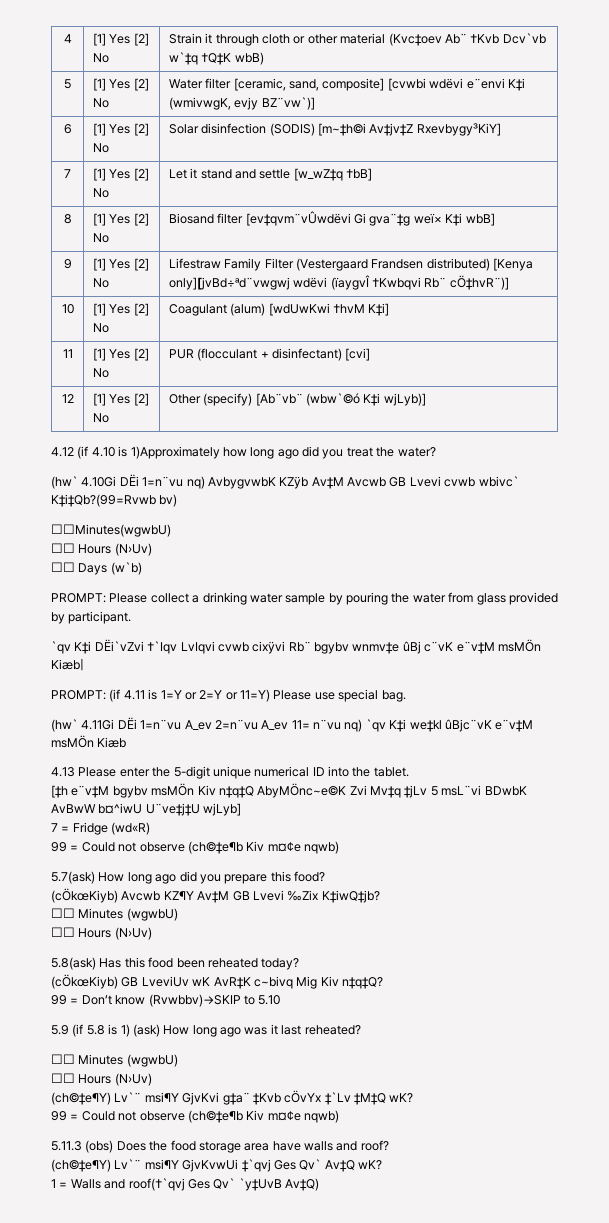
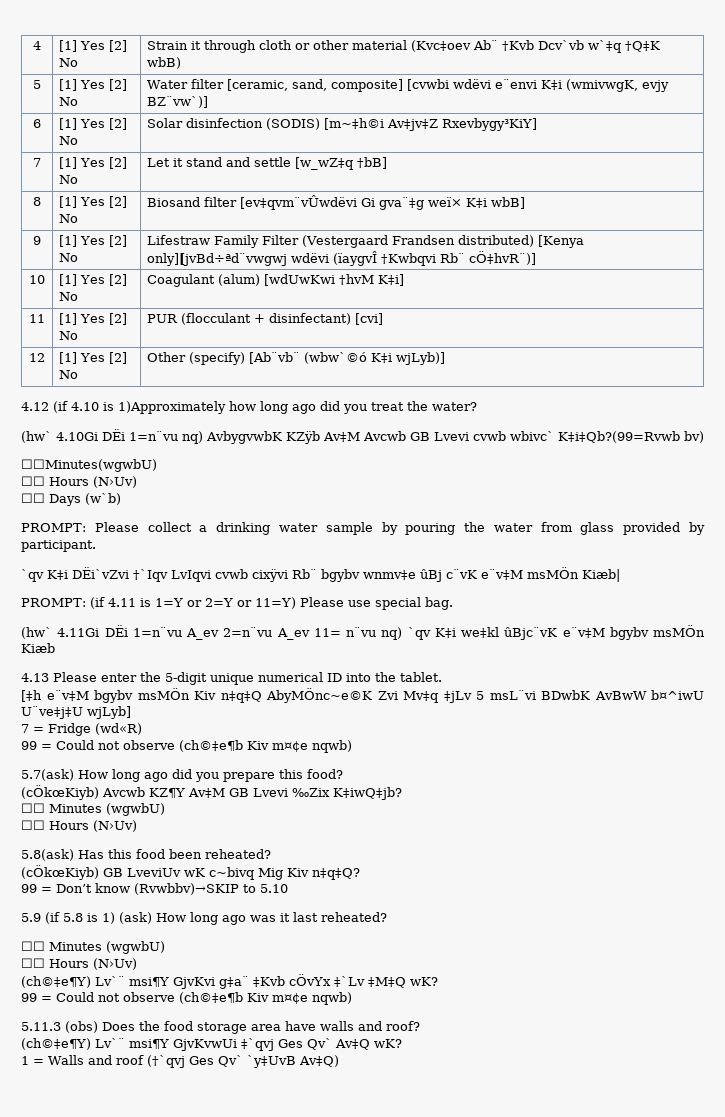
(534, 725) none -> [609,627,649,640] bgybv
[207,958,300,970] reheated today? -> [205,849,271,859] reheated?
[213,977,251,989] AvR‡K -> (205, 872) none
[128,1178,185,1191] roof(†`qvj -> [115,1055,185,1068] roof (†`qvj

